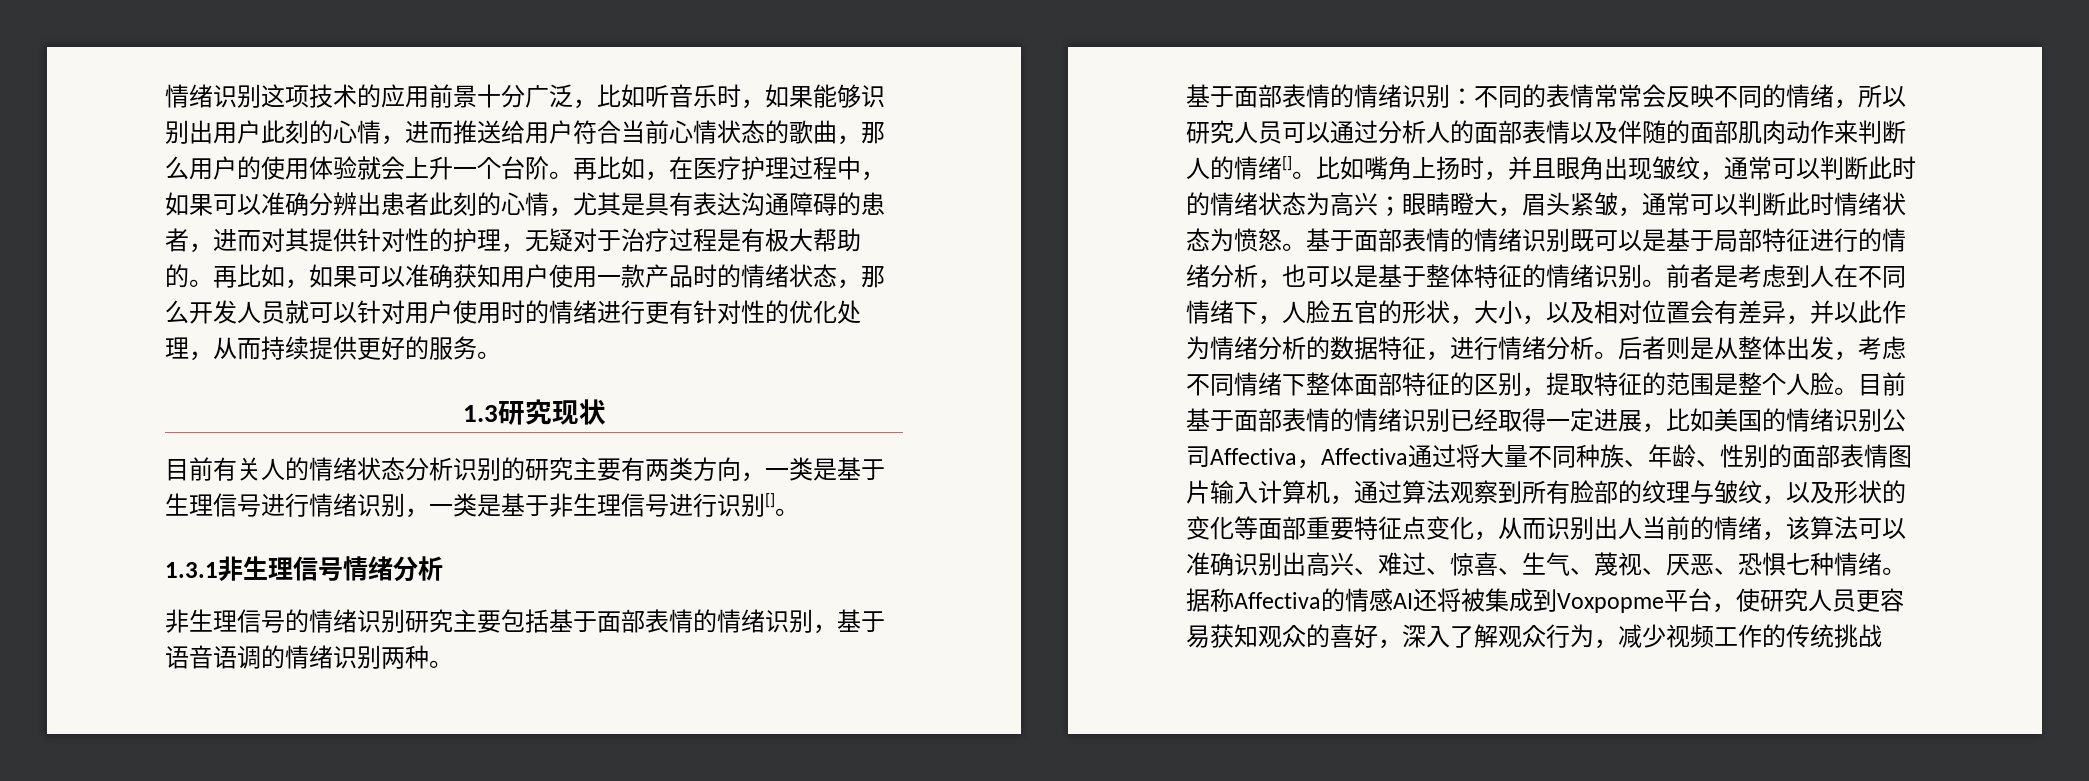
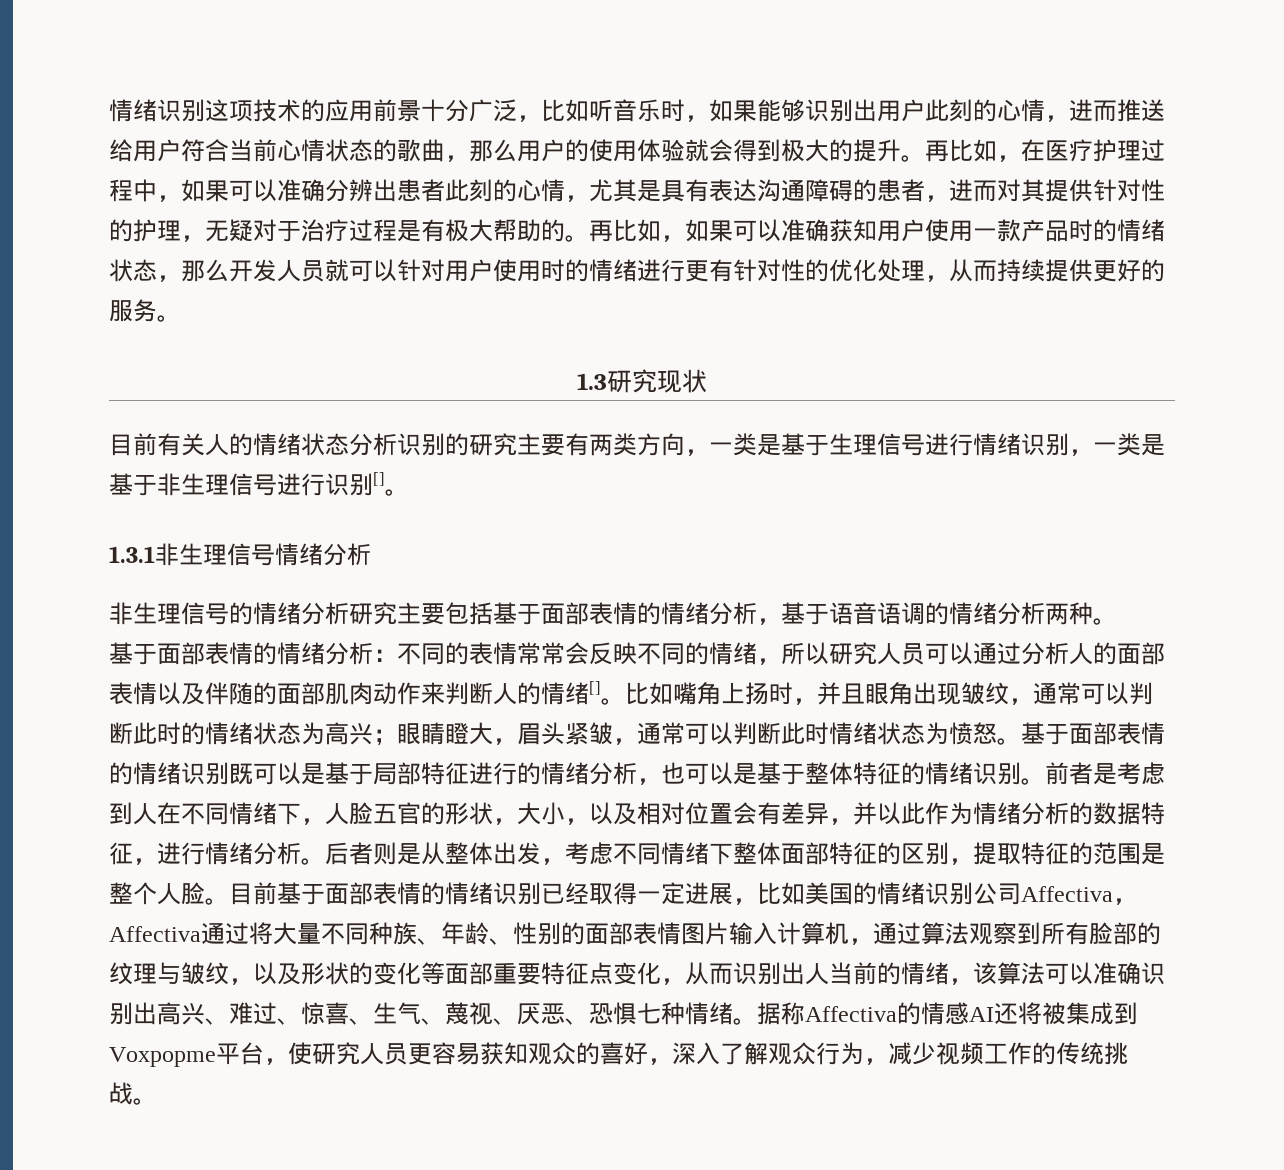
[405,156,549,180] 上升一个台阶 -> [733,139,901,162] 得到极大的提升
[357,609,405,633] 识别 -> [301,602,349,625] 分析
[765,609,813,633] 识别 -> [709,602,757,625] 分析
[333,645,381,669] 识别 -> [997,602,1045,625] 分析
[1402,84,1450,108] 识别 -> [325,642,373,665] 分析
(1882, 636) none -> [133,1098,157,1105] 。

